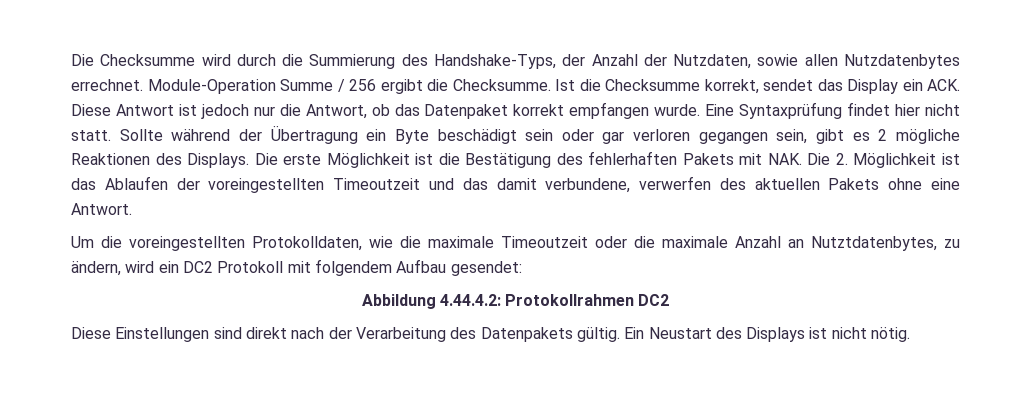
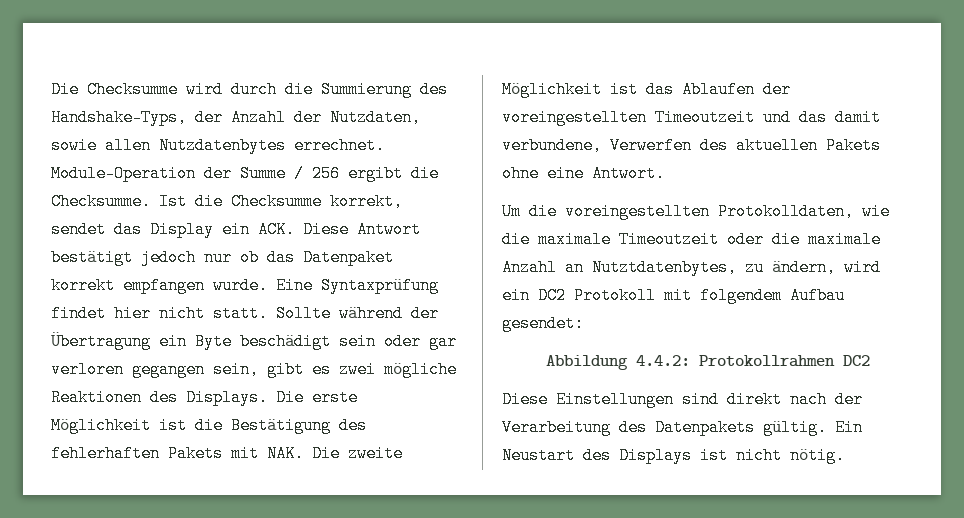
(276, 86) none -> [204,165,232,182] der
[178,104,197,116] ist -> [51,249,133,266] bestätigt
[279,104,367,119] die Antwort, -> (232, 257) none
[878,129,888,141] 2 -> [339,361,376,378] zwei
[835,153,848,165] 2. -> [348,445,403,462] zweite
[639,176,712,190] verwerfen -> [610,137,692,154] Verwerfen
[439,294,501,306] 4.44.4.2: -> [635,355,690,366] 4.4.2:

